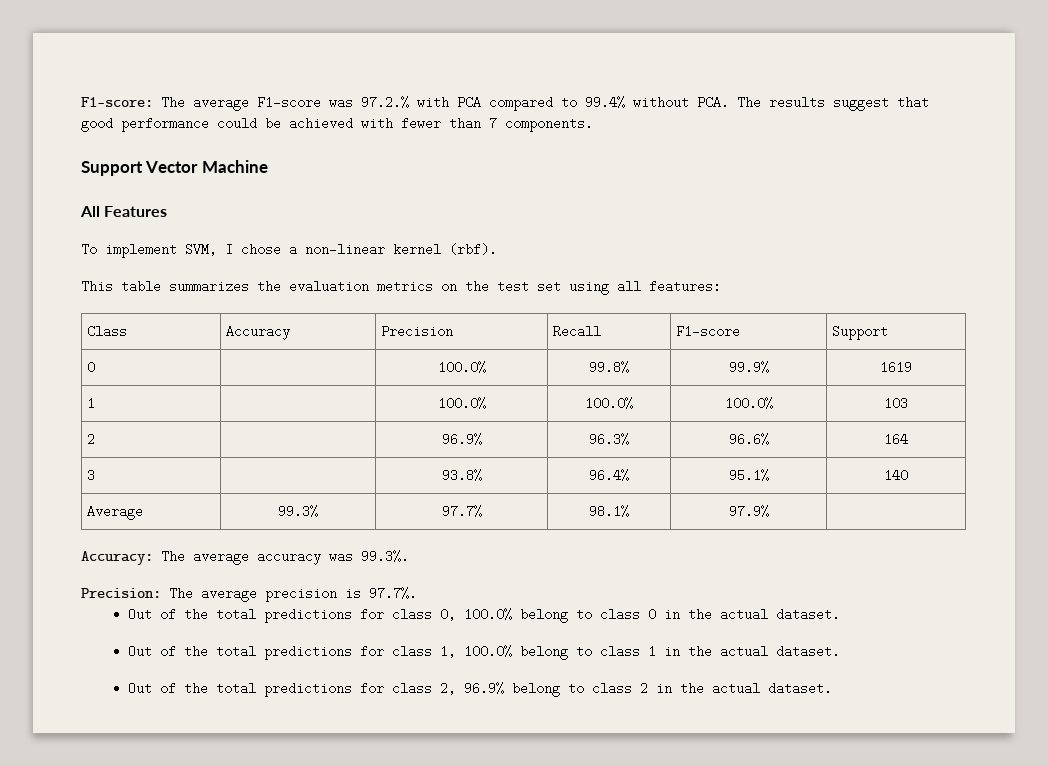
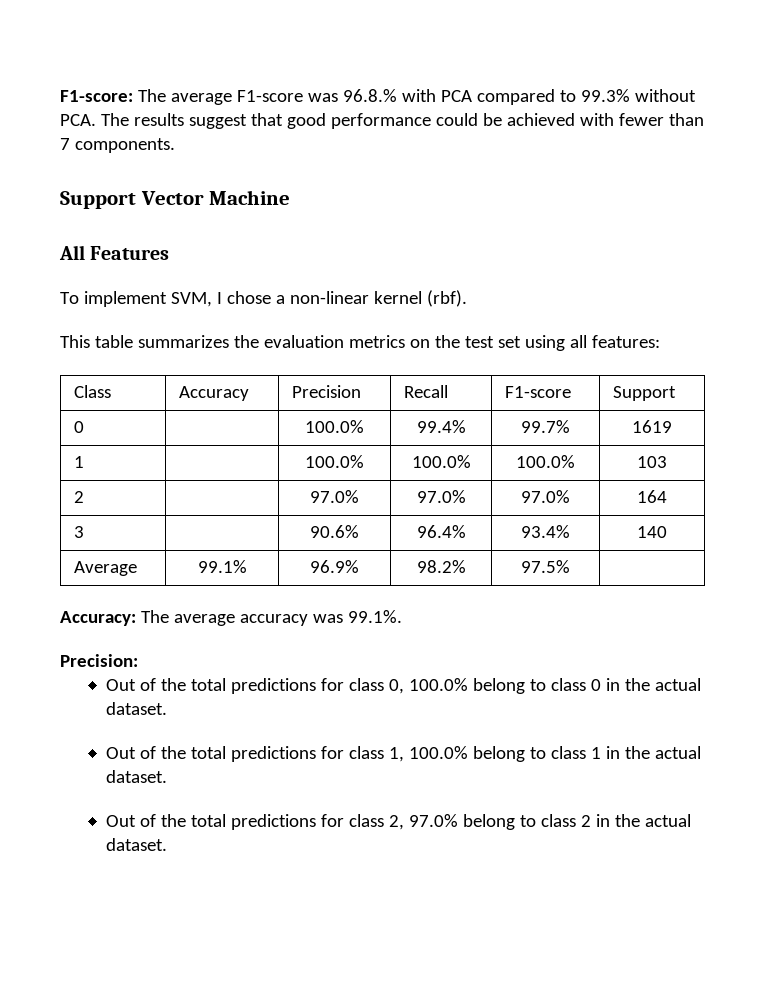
[361,96,409,109] 97.2.% -> [342,89,397,102] 96.8.%
[585,96,625,109] 99.4% -> [580,89,630,102] 99.3%
[589,361,629,374] [728,361,769,374] 99.8% | 99.9% -> [416,420,466,433] [521,420,570,433] 99.4% | 99.7%
[441,433,482,446] [589,433,629,446] [728,433,769,446] 96.9% | 96.3% | 96.6% -> [310,490,359,503] [416,490,466,503] [521,490,570,503] 97.0% | 97.0% | 97.0%
[441,469,482,482] 93.8% -> [310,525,359,538] 90.6%
[728,469,769,482] 95.1% -> [521,525,570,538] 93.4%
[278,505,318,518] [441,505,482,518] [589,505,629,518] [728,505,769,518] 99.3% | 97.7% | 98.1% | 97.9% -> [197,560,247,573] [310,560,359,573] [416,560,466,573] [521,560,570,573] 99.1% | 96.9% | 98.2% | 97.5%
[361,550,409,563] 99.3%. -> [347,610,402,623] 99.1%.
[169,587,417,602] The average precision is 97.7%. -> (138, 660) none
[464,682,505,695] 96.9% -> [408,814,458,827] 97.0%

